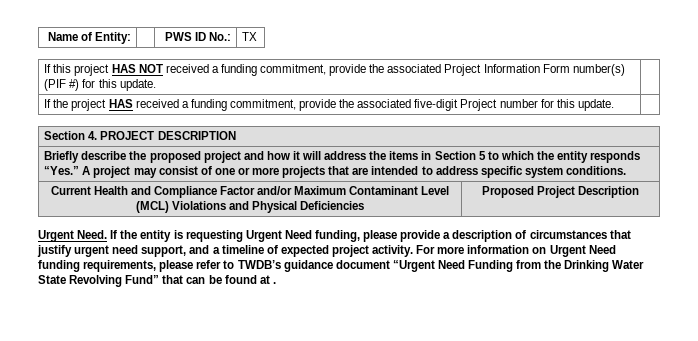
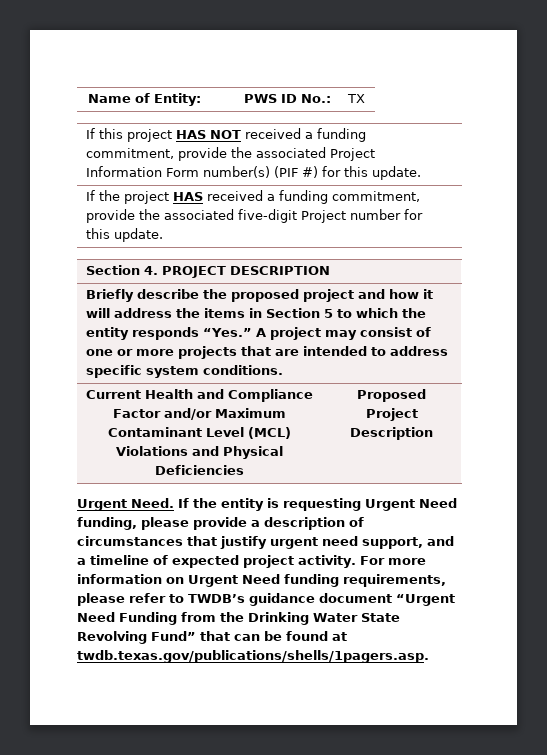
[272,282,276,284] . -> [77,650,429,663] twdb.texas.gov/publications/shells/1pagers.asp.

